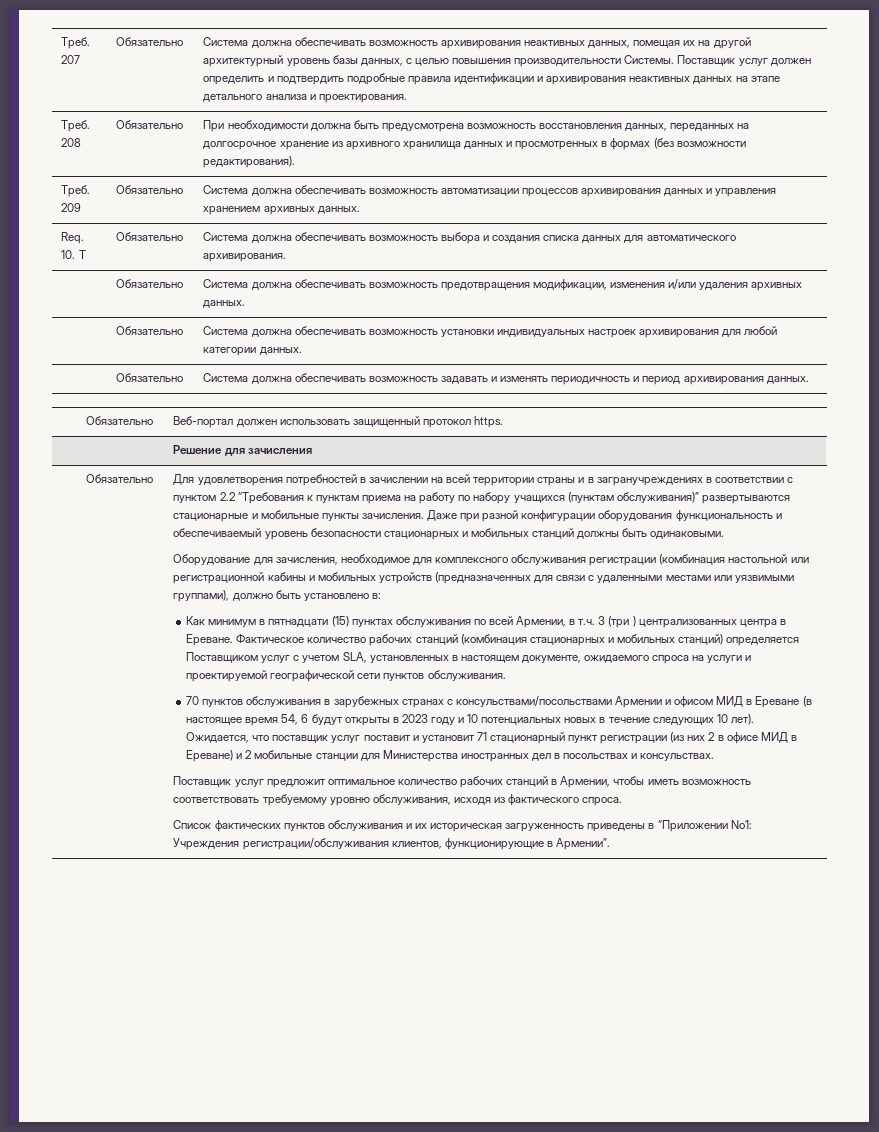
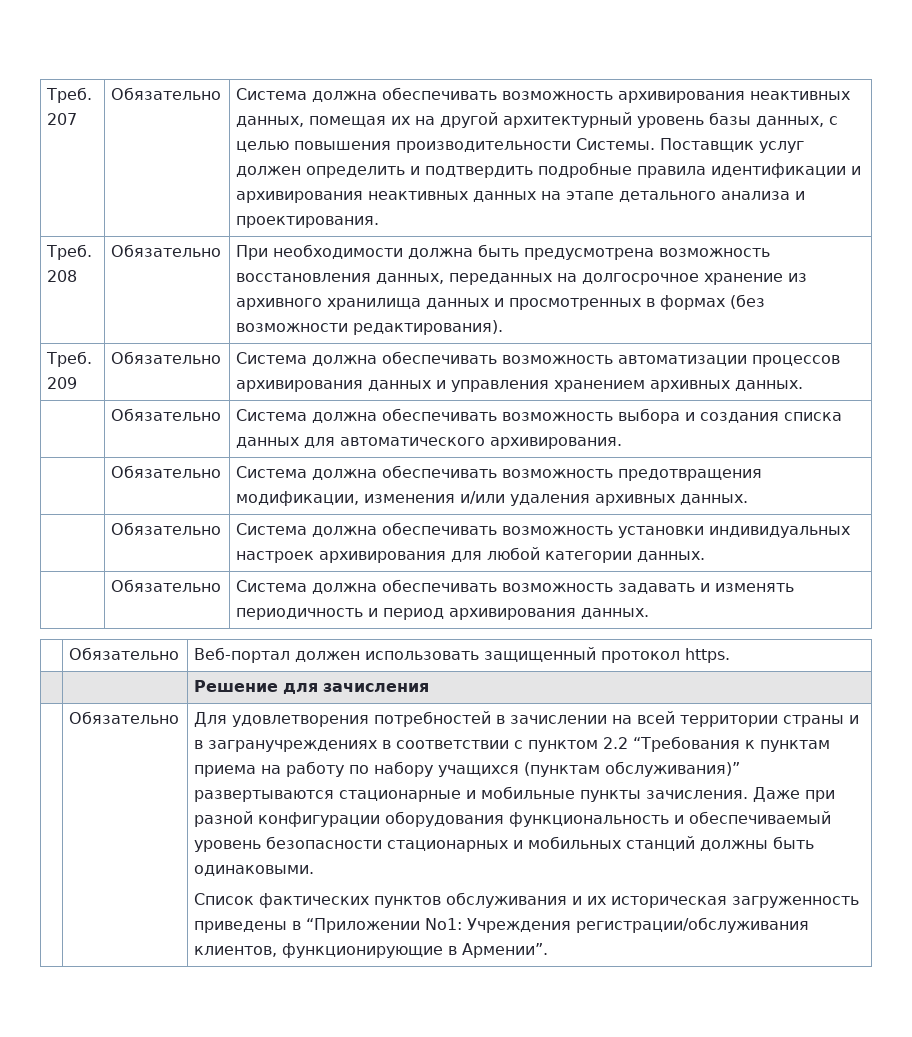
[61,232,85,244] [61,250,86,259] Req. 10. Т -> (804, 385) none
[173,554,809,566] [173,572,794,584] [173,590,381,602] [186,616,786,628] [186,634,800,646] [186,652,752,664] [186,670,506,682] [186,696,812,708] [186,714,754,726] [186,732,797,744] [186,750,715,762] [173,776,751,788] [173,794,623,806] // Оборудование для зачисления, необходимое для комплексного обслуживания регистрации (комбинация настольной или регистрационной кабины и мобильных устройств (предназначенных для связи с удаленными местами или уязвимыми группами), должно быть установлено в: // Как минимум в пятнадцати (15) пунктах обслуживания по всей Армении, в т.ч. 3 (три ) централизованных центра в Ереване. Фактическое количество рабочих станций (комбинация стационарных и мобильных станций) определяется Поставщиком услуг с учетом SLA, установленных в настоящем документе, ожидаемого спроса на услуги и проектируемой географической сети пунктов обслуживания. // 70 пунктов обслуживания в зарубежных странах с консульствами/посольствами Армении и офисом МИД в Ереване (в настоящее время 54, 6 будут открыты в 2023 году и 10 потенциальных новых в течение следующих 10 лет). Ожидается, что поставщик услуг поставит и установит 71 стационарный пункт регистрации (из них 2 в офисе МИД в Ереване) и 2 мобильные станции для Министерства иностранных дел в посольствах и консульствах. // Поставщик услуг предложит оптимальное количество рабочих станций в Армении, чтобы иметь возможность соответствовать требуемому уровню обслуживания, исходя из фактического спроса. -> (315, 870) none

